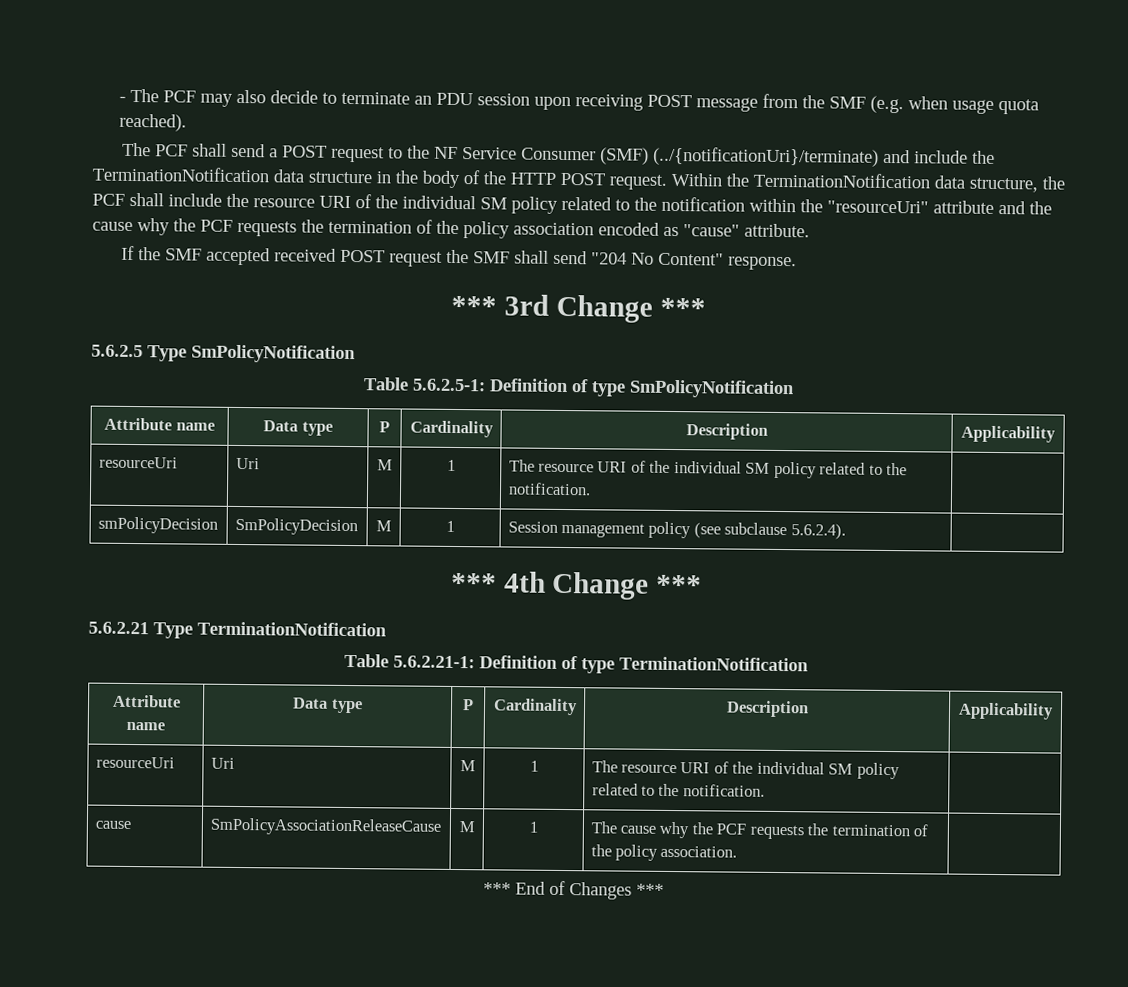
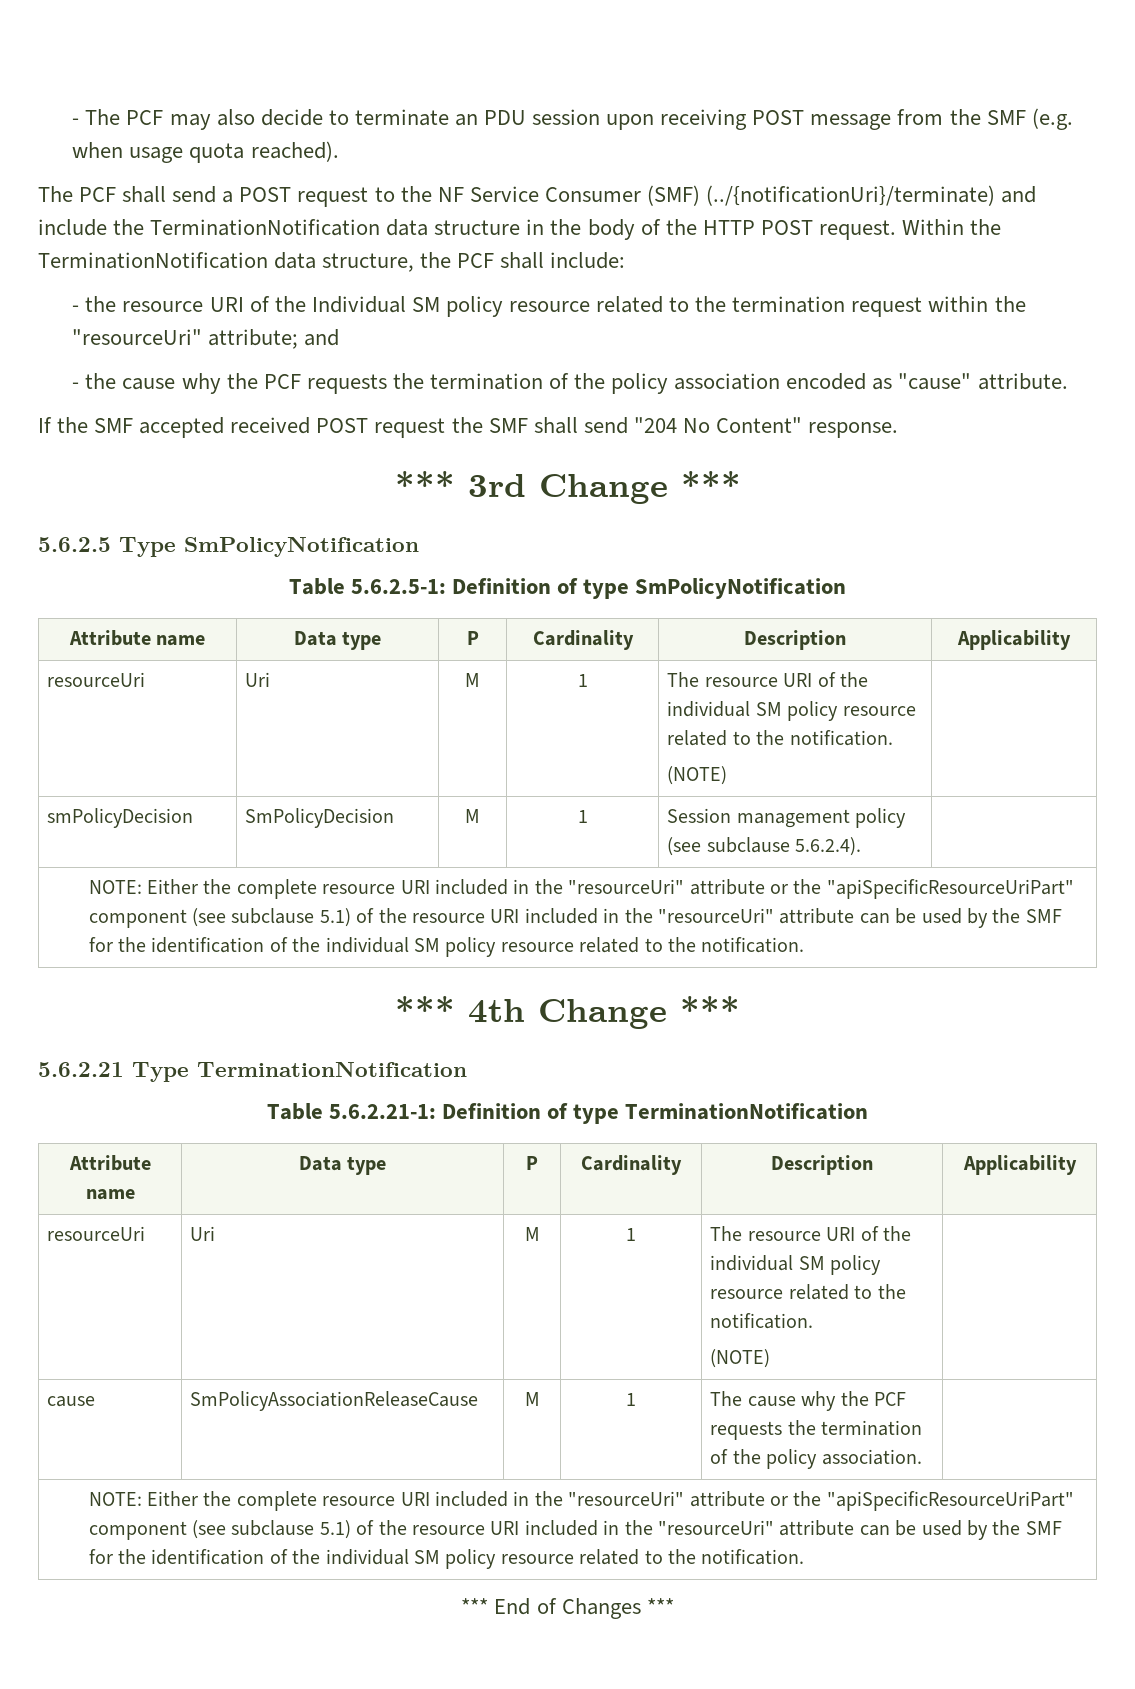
[168,193,222,207] include -> [550,252,626,269] [72,305,80,312] include: // -
[402,195,745,214] individual SM policy related to the notification -> [311,296,923,317] Individual SM policy resource related to the termination request
[933,200,1026,215] attribute and -> [208,329,340,349] [72,382,80,389] attribute; and // -
[819,462,908,476] [507,482,591,496] related to the notification. -> [842,706,916,716] [667,730,893,746] [667,766,728,785] resource related to the notification. // (NOTE)
(846, 531) none -> [88,879,1074,899] [88,908,1062,928] [88,937,805,957] // NOTE: Either the complete resource URI included in the "resourceUri" attribute or the "apiSpecificResourceUriPart" component (see subclause 5.1) of the resource URI included in the "resourceUri" attribute can be used by the SMF for the identification of the individual SM policy resource related to the notification.
[591,783,765,797] related to the notification. -> [710,1284,906,1300] [710,1313,814,1329] [710,1349,771,1368] resource related to the notification. // (NOTE)
(738, 851) none -> [88,1491,1074,1511] [88,1520,1062,1540] [88,1549,805,1569] // NOTE: Either the complete resource URI included in the "resourceUri" attribute or the "apiSpecificResourceUriPart" component (see subclause 5.1) of the resource URI included in the "resourceUri" attribute can be used by the SMF for the identification of the individual SM policy resource related to the notification.

